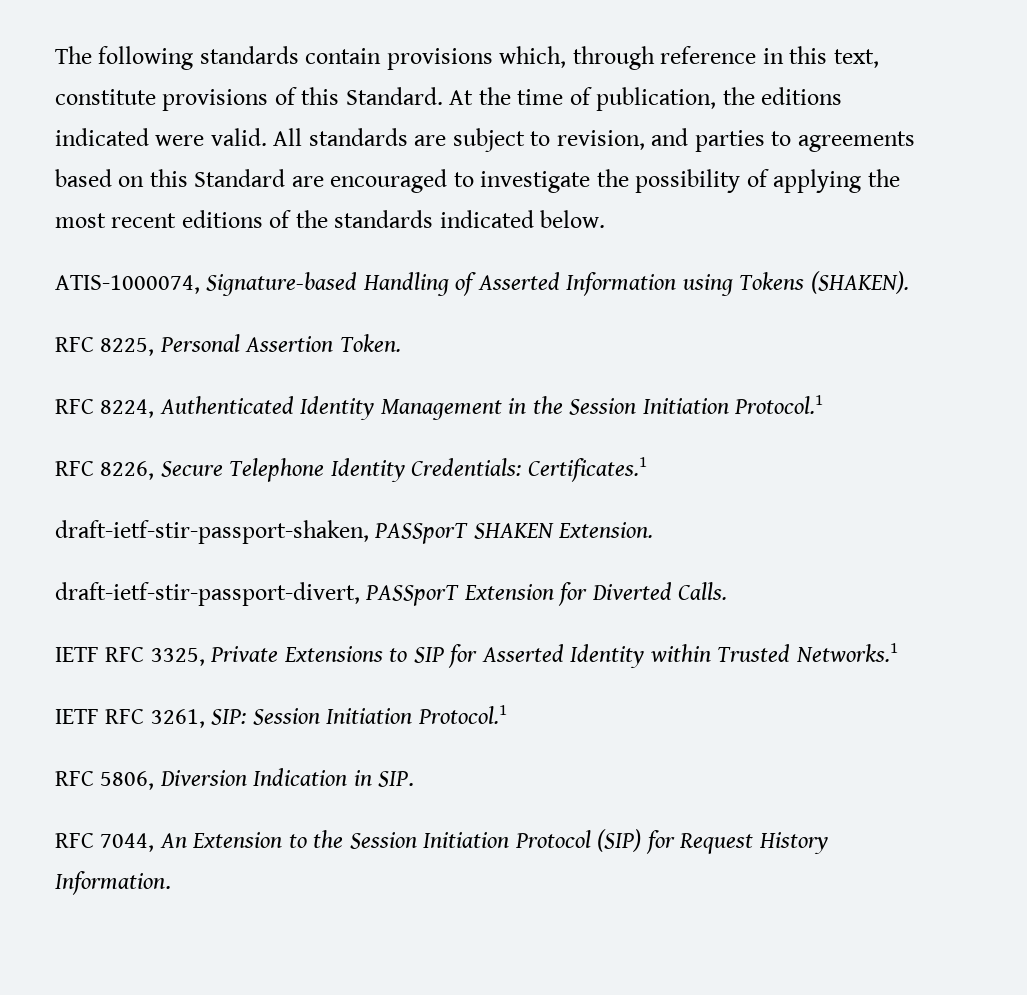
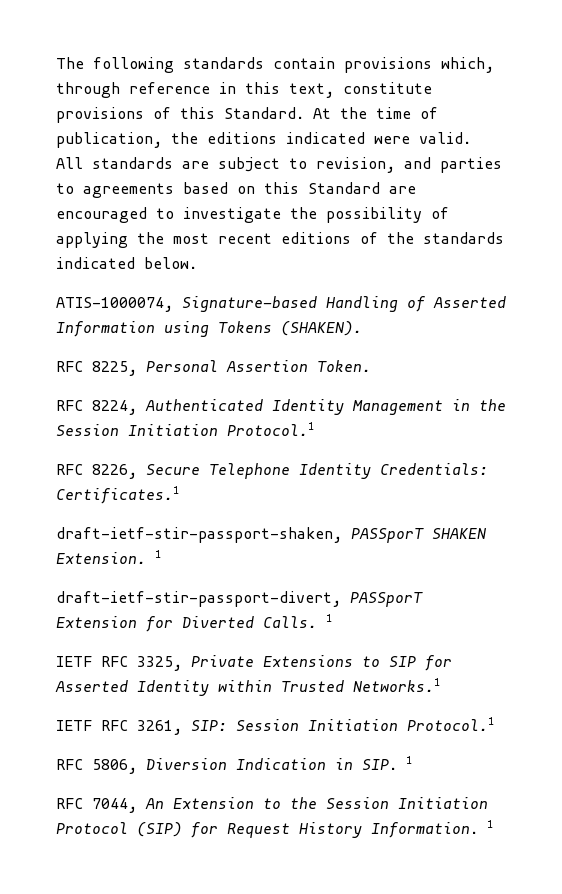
(654, 530) none -> [155,550,161,558] 1
(728, 591) none -> [326,614,332,622] 1
(415, 779) none -> [406,756,412,764] 1
(171, 883) none -> [487,820,493,828] 1

